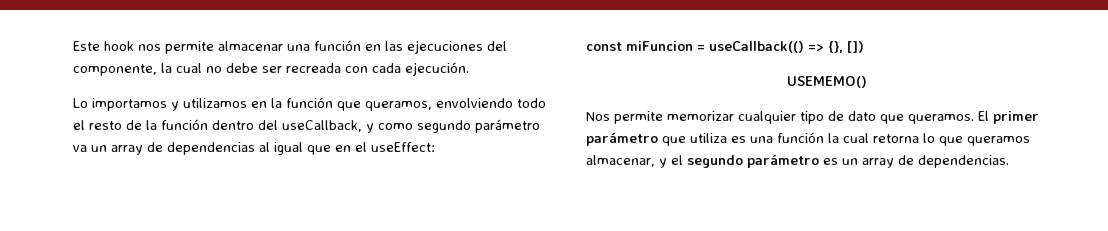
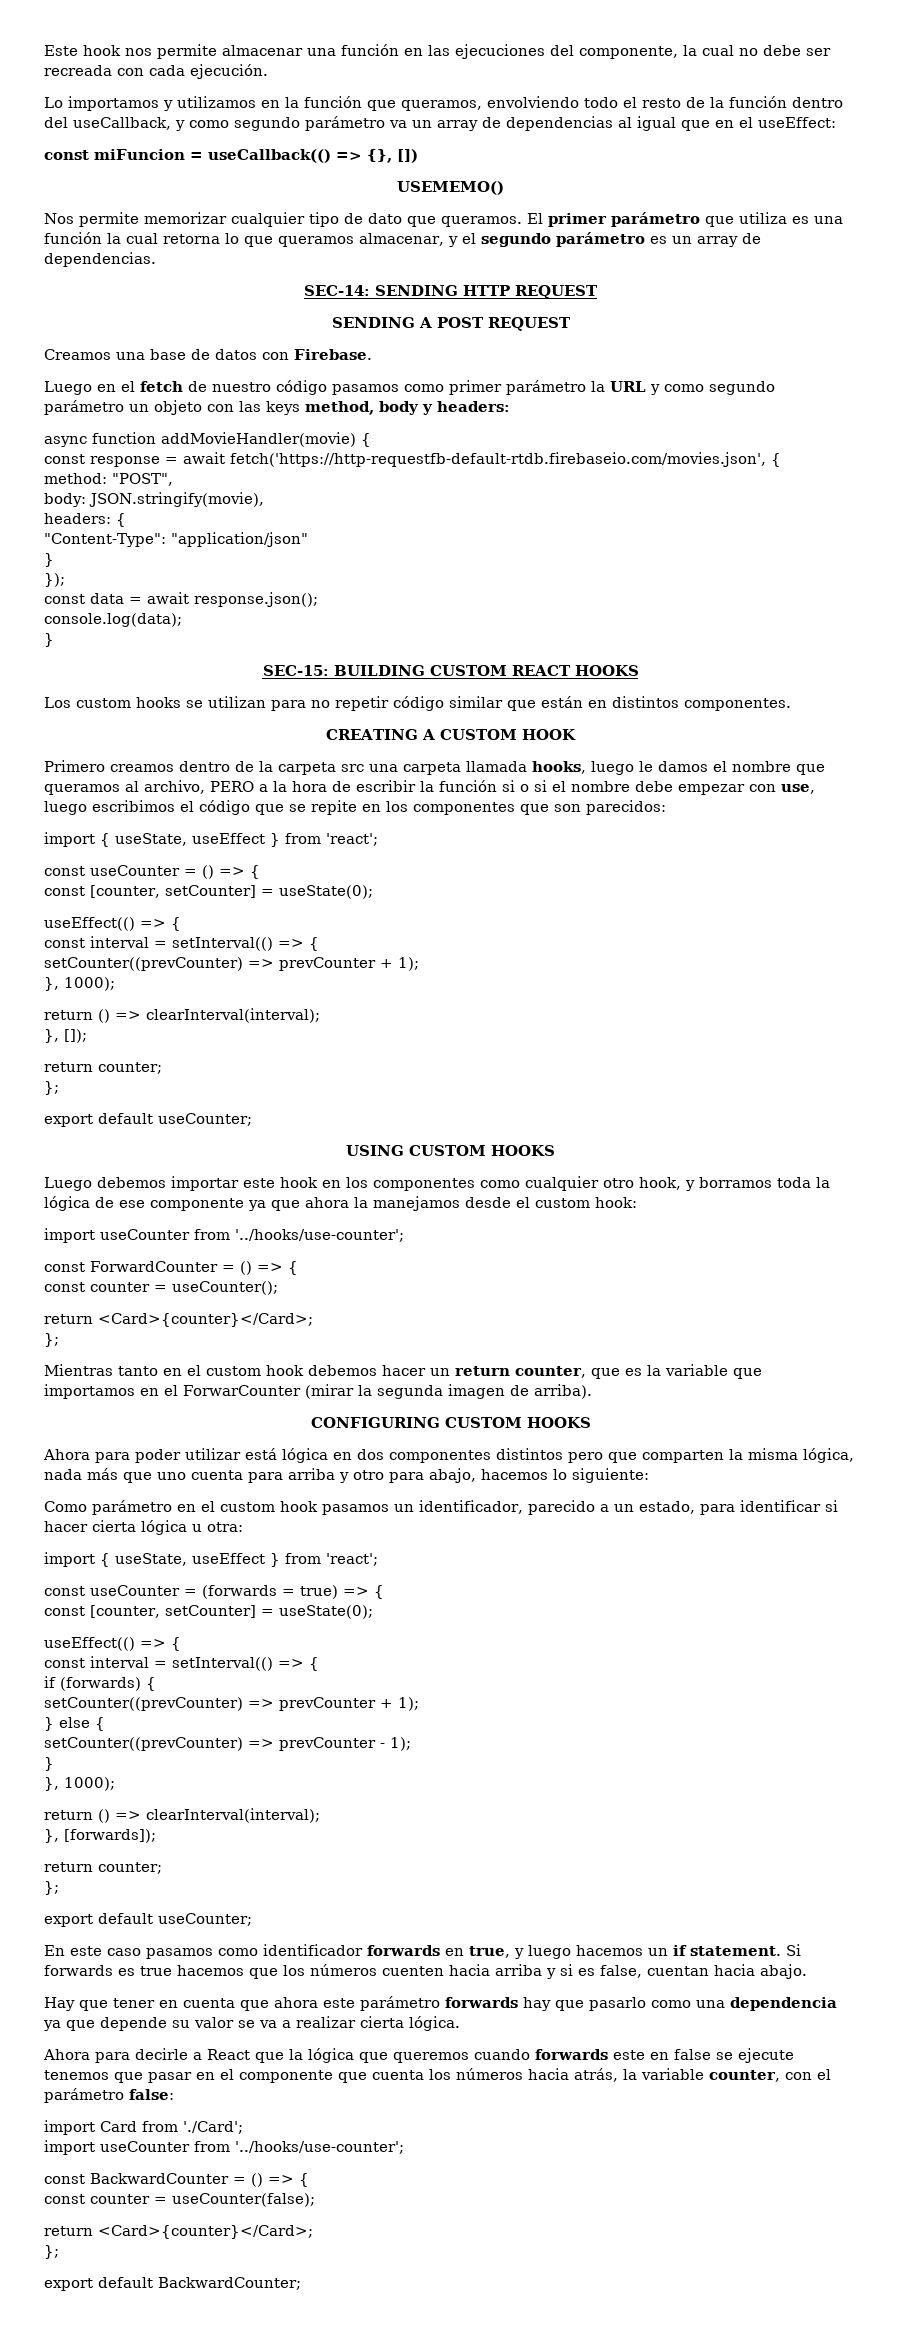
(1009, 161) none -> [304,285,598,299] [331,317,571,331] [44,349,372,360] [44,380,775,395] [44,400,510,415] [44,432,371,447] [44,452,781,467] [44,473,173,486] [44,492,264,507] [44,513,126,527] [44,532,308,547] [44,553,54,567] [44,573,65,587] [44,592,318,607] [44,613,182,627] [44,633,54,647] [262,665,639,676] [44,696,791,711] [326,729,576,740] [44,760,825,775] [44,780,815,795] [44,800,666,815] [44,832,378,847] [44,865,260,879] [44,885,373,899] [44,917,181,931] [44,936,319,951] [44,957,419,971] [44,977,115,991] [44,1008,320,1023] [44,1029,87,1043] [44,1062,162,1074] [44,1081,59,1095] [44,1113,252,1127] [346,1145,555,1156] [44,1176,830,1191] [44,1196,637,1211] [44,1228,404,1243] [44,1261,298,1275] [44,1281,278,1295] [44,1313,313,1327] [44,1333,59,1347] [44,1364,762,1379] [44,1384,592,1399] [310,1417,591,1428] [43,1448,854,1463] [44,1468,649,1483] [44,1500,838,1515] [44,1520,243,1535] [44,1552,378,1567] [44,1585,384,1599] [44,1605,373,1619] [44,1637,181,1651] [44,1656,319,1671] [44,1676,156,1691] [44,1697,419,1711] [44,1717,105,1731] [44,1737,411,1751] [44,1757,54,1771] [44,1777,115,1791] [44,1808,320,1823] [44,1829,156,1843] [44,1862,162,1874] [44,1881,59,1895] [44,1913,252,1927] [44,1944,801,1959] [44,1964,807,1979] [44,1996,837,2011] [43,2016,460,2031] [43,2048,794,2063] [44,2068,831,2083] [44,2088,174,2103] [44,2120,243,2135] [44,2140,404,2155] [44,2173,309,2187] [44,2193,315,2207] [44,2225,313,2239] [44,2245,59,2259] [44,2277,301,2291] // SEC-14: SENDING HTTP REQUEST // SENDING A POST REQUEST // Creamos una base de datos con Firebase. // Luego en el fetch de nuestro código pasamos como primer parámetro la URL y como segundo parámetro un objeto con las keys method, body y headers: // async function addMovieHandler(movie) { // const response = await fetch('https://http-requestfb-default-rtdb.firebaseio.com/movies.json', { // method: "POST", // body: JSON.stringify(movie), // headers: { // "Content-Type": "application/json" // } // }); // const data = await response.json(); // console.log(data); // } // SEC-15: BUILDING CUSTOM REACT HOOKS // Los custom hooks se utilizan para no repetir código similar que están en distintos componentes. // CREATING A CUSTOM HOOK // Primero creamos dentro de la carpeta src una carpeta llamada hooks, luego le damos el nombre que queramos al archivo, PERO a la hora de escribir la función si o si el nombre debe empezar con use, luego escribimos el código que se repite en los componentes que son parecidos: // import { useState, useEffect } from 'react'; // const useCounter = () => { // const [counter, setCounter] = useState(0); // useEffect(() => { // const interval = setInterval(() => { // setCounter((prevCounter) => prevCounter + 1); // }, 1000); // return () => clearInterval(interval); // }, []); // return counter; // }; // export default useCounter; // USING CUSTOM HOOKS // Luego debemos importar este hook en los componentes como cualquier otro hook, y borramos toda la lógica de ese componente ya que ahora la manejamos desde el custom hook: // import useCounter from '../hooks/use-counter'; // const ForwardCounter = () => { // const counter = useCounter(); // return <Card>{counter}</Card>; // }; // Mientras tanto en el custom hook debemos hacer un return counter, que es la variable que importamos en el ForwarCounter (mirar la segunda imagen de arriba). // CONFIGURING CUSTOM HOOKS // Ahora para poder utilizar está lógica en dos componentes distintos pero que comparten la misma lógica, nada más que uno cuenta para arriba y otro para abajo, hacemos lo siguiente: // Como parámetro en el custom hook pasamos un identificador, parecido a un estado, para identificar si hacer cierta lógica u otra: // import { useState, useEffect } from 'react'; // const useCounter = (forwards = true) => { // const [counter, setCounter] = useState(0); // useEffect(() => { // const interval = setInterval(() => { // if (forwards) { // setCounter((prevCounter) => prevCounter + 1); // } else { // setCounter((prevCounter) => prevCounter - 1); // } // }, 1000); // return () => clearInterval(interval); // }, [forwards]); // return counter; // }; // export default useCounter; // En este caso pasamos como identificador forwards en true, y luego hacemos un if statement. Si forwards es true hacemos que los números cuenten hacia arriba y si es false, cuentan hacia abajo. // Hay que tener en cuenta que ahora este parámetro forwards hay que pasarlo como una dependencia ya que depende su valor se va a realizar cierta lógica. // Ahora para decirle a React que la lógica que queremos cuando forwards este en false se ejecute tenemos que pasar en el componente que cuenta los números hacia atrás, la variable counter, con el parámetro false: // import Card from './Card'; // import useCounter from '../hooks/use-counter'; // const BackwardCounter = () => { // const counter = useCounter(false); // return <Card>{counter}</Card>; // }; // export default BackwardCounter;

